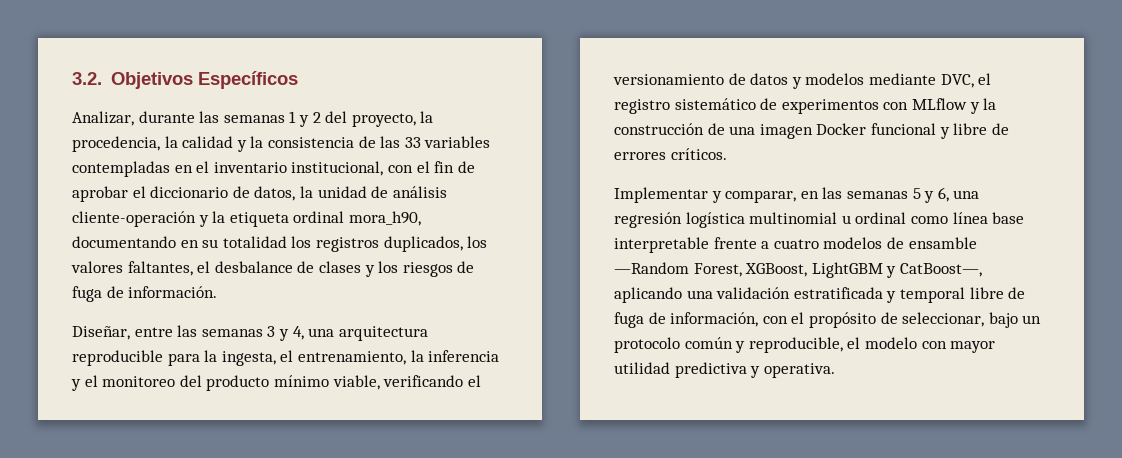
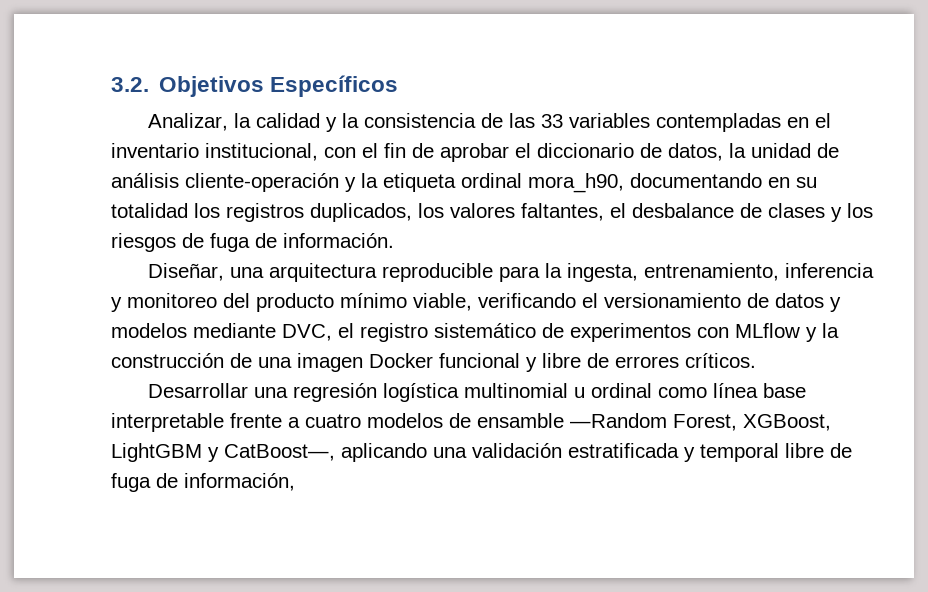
[138,111,434,127] [72,136,160,152] durante las semanas 1 y 2 del proyecto, la procedencia, -> (229, 122) none
[134,325,304,341] entre las semanas 3 y 4, -> (225, 272) none
[280,350,424,365] el entrenamiento, la -> [644,263,780,281] entrenamiento,
[84,375,98,387] el -> (122, 304) none
[614,187,949,203] Implementar y comparar, en las semanas 5 y 6, -> [148,383,249,398] Desarrollar
[762,312,1042,328] [614,337,996,353] [614,362,835,378] con el propósito de seleccionar, bajo un protocolo común y reproducible, el modelo con mayor utilidad predictiva y operativa. -> (295, 482) none

